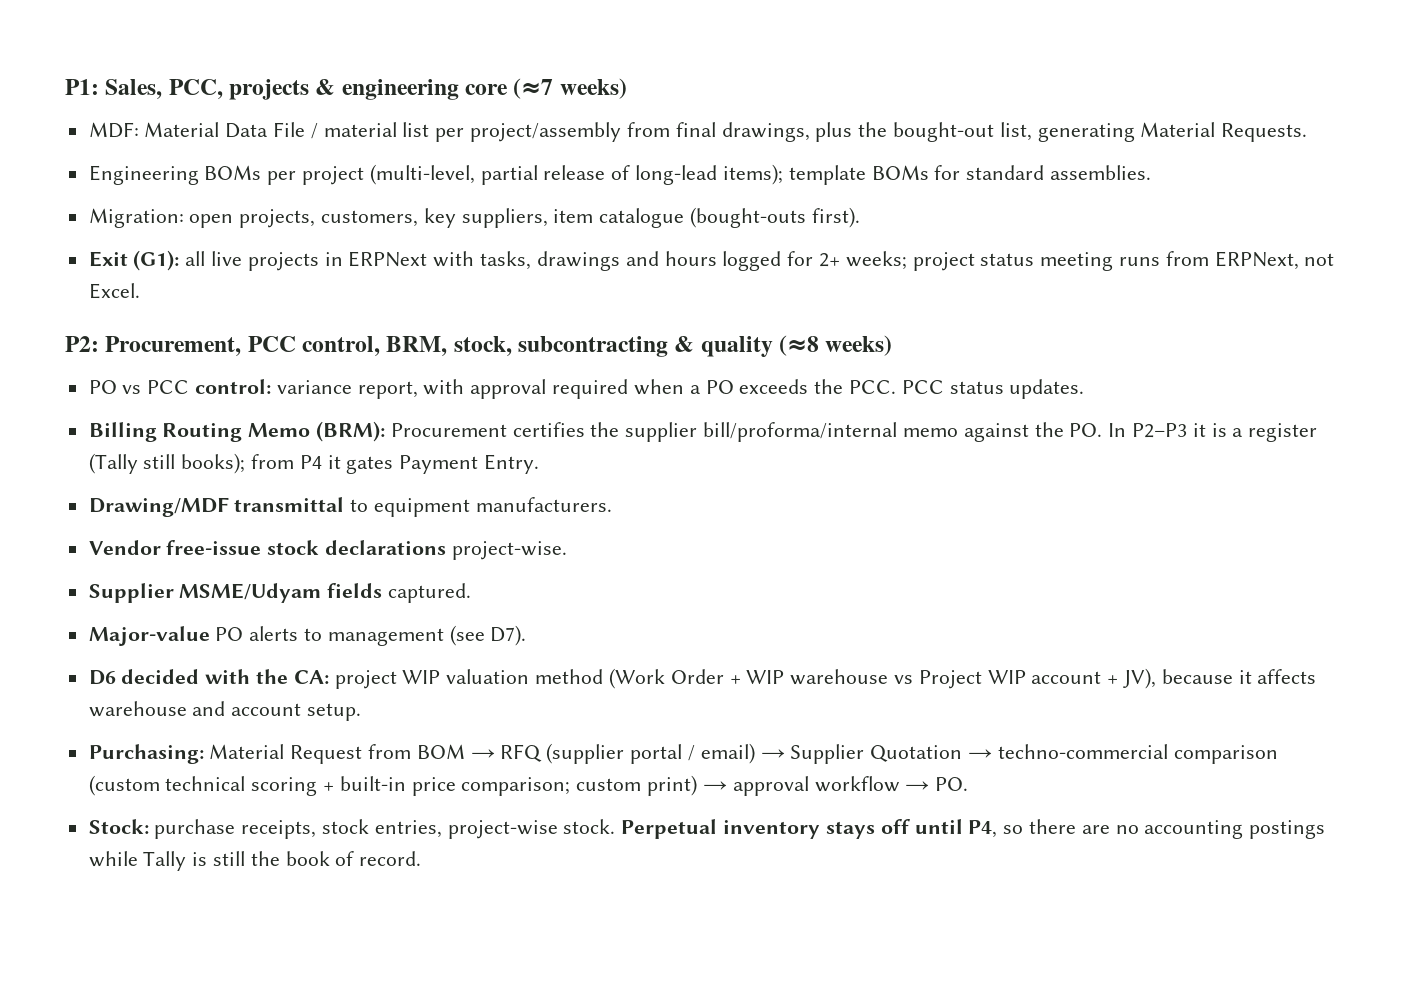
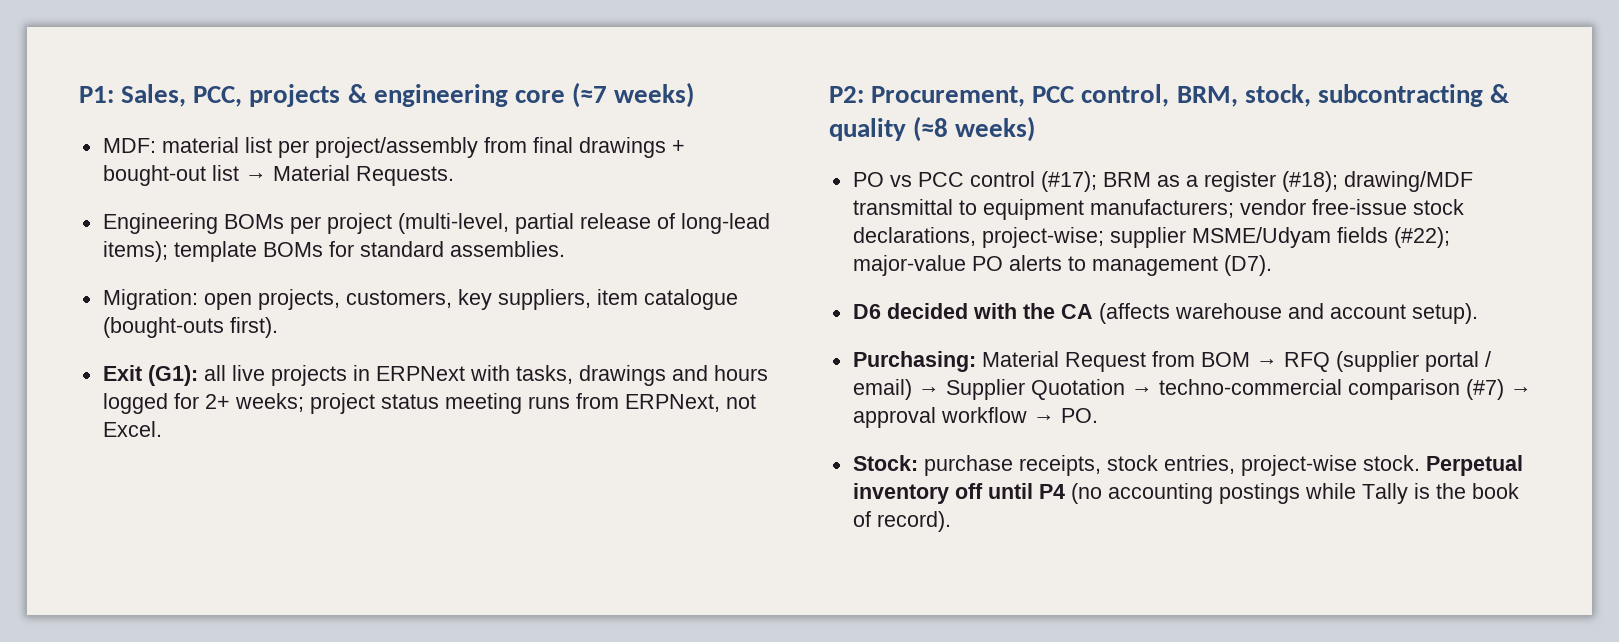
[144,122,318,139] Material Data File / -> (156, 145) none
[721,122,1135,142] drawings, plus the bought-out list, generating -> [578,137,685,158] [102,165,267,186] drawings + bought-out list →
[195,379,1085,399] [88,421,1318,442] [88,453,540,474] [88,497,612,517] [88,540,567,560] [88,583,472,603] [88,626,210,646] control: variance report, with approval required when a PO exceeds the PCC. PCC status updates. // Billing Routing Memo (BRM): Procurement certifies the supplier bill/proforma/internal memo against the PO. In P2–P3 it is a register (Tally still books); from P4 it gates Payment Entry. // Drawing/MDF transmittal to equipment manufacturers. // Vendor free-issue stock declarations project-wise. // Supplier MSME/Udyam fields captured. // Major-value -> [969,171,1473,192] [852,199,1464,220] [852,227,1450,248] [852,255,966,276] control (#17); BRM as a register (#18); drawing/MDF transmittal to equipment manufacturers; vendor free-issue stock declarations, project-wise; supplier MSME/Udyam fields (#22); major-value
[449,625,527,646] (see D7). -> [1223,255,1272,276] (D7).
[293,668,1317,689] CA: project WIP valuation method (Work Order + WIP warehouse vs Project WIP account + JV), because it affects -> [1060,303,1170,324] CA (affects
[307,703,362,721] setup. -> [1411,303,1478,324] setup).
[88,775,698,796] (custom technical scoring + built-in price comparison; custom print) -> [1465,379,1504,400] (#7)
[825,821,875,839] stays -> (949, 493) none
[968,819,1139,838] P4, so there are no -> [1038,483,1102,504] P4 (no
[213,851,246,866] still -> (1430, 491) none
[359,851,422,866] record. -> [876,511,951,532] record).

